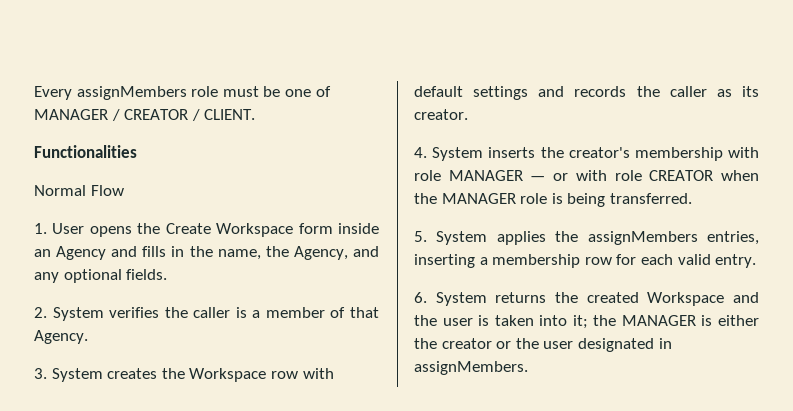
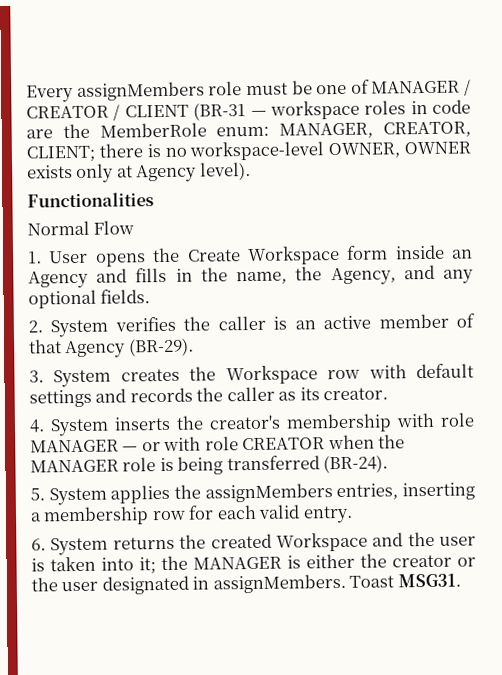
[204,109,256,120] CLIENT. -> [124,99,471,121] [26,121,472,139] [26,141,471,163] [27,161,251,183] CLIENT (BR-31 — workspace roles in code are the MemberRole enum: MANAGER, CREATOR, CLIENT; there is no workspace-level OWNER, OWNER exists only at Agency level).
[252,310,261,318] a -> [294,315,372,330] an active
[34,330,88,344] Agency. -> [65,337,194,359] Agency (BR-29).
[609,193,692,204] transferred. -> [226,454,389,474] transferred (BR-24).
(528, 368) none -> [349,573,461,588] Toast MSG31.

